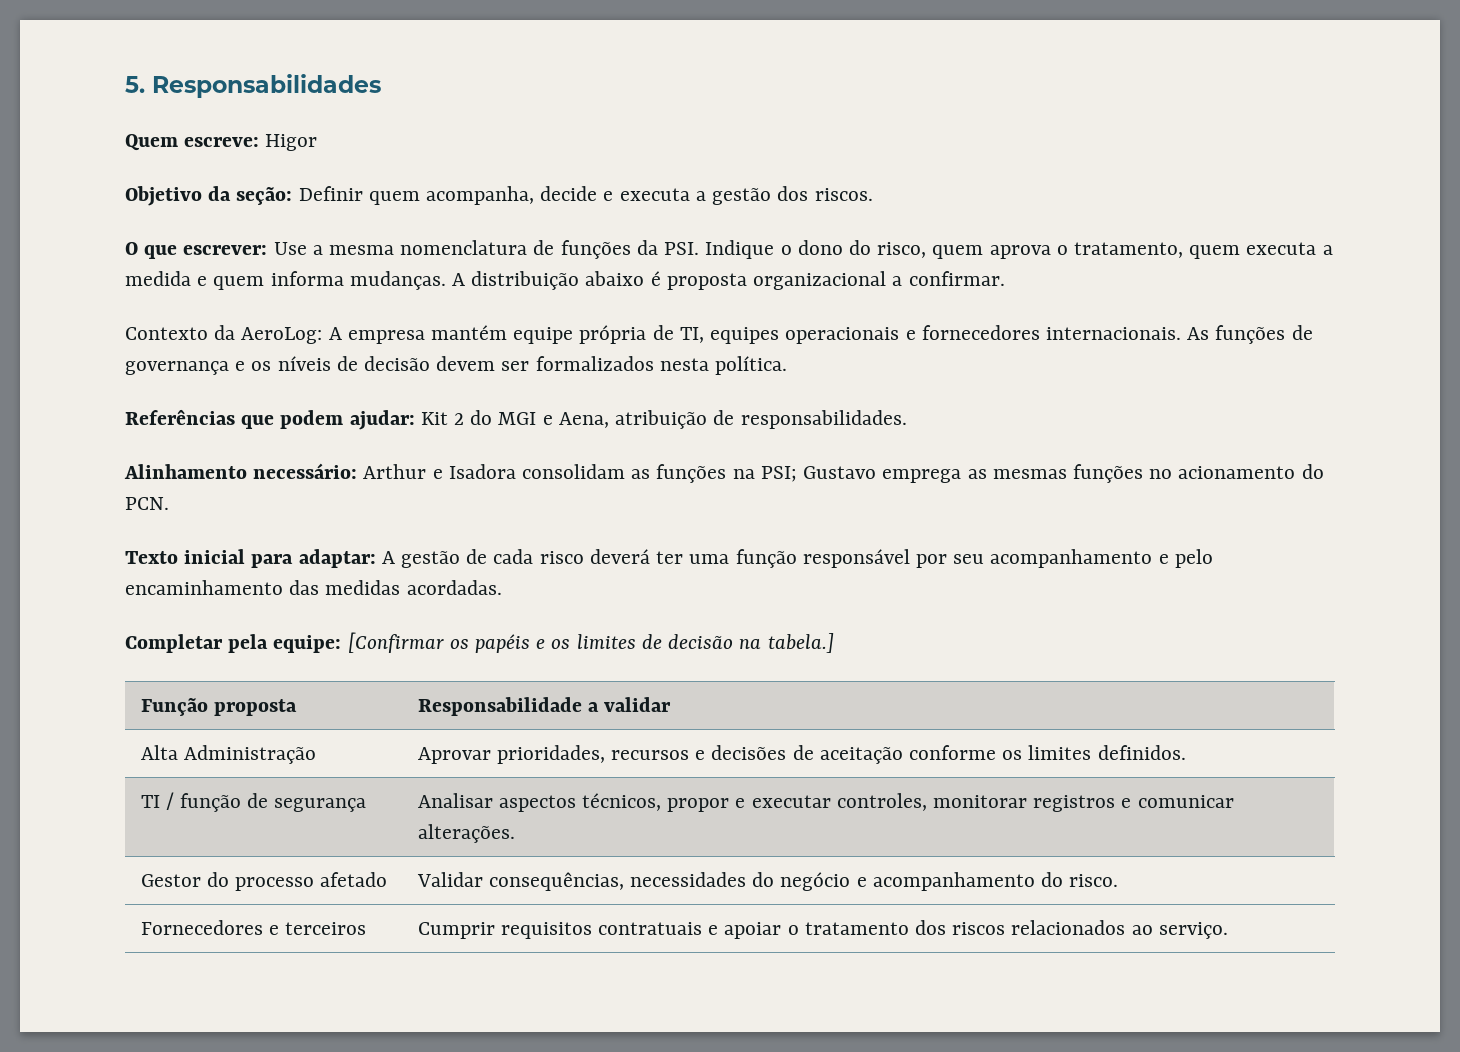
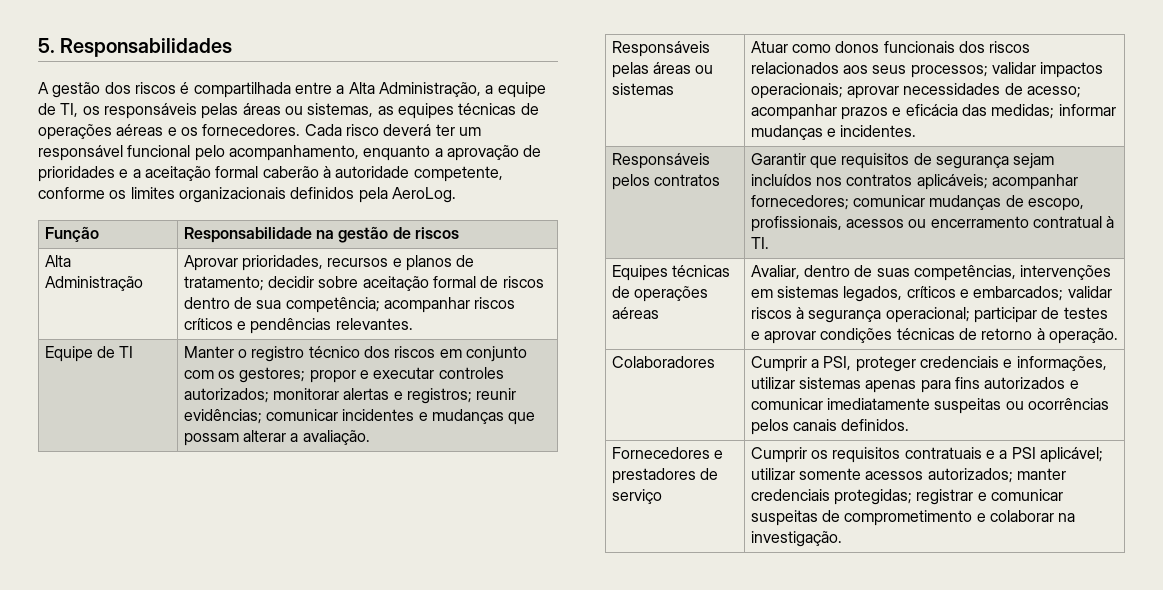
[125,134,318,151] [125,186,873,206] [125,240,1333,259] [125,271,1005,290] [125,325,1313,344] [125,356,788,375] [125,409,907,430] [124,463,1324,483] [125,497,169,510] [125,549,1213,568] [125,580,502,595] [125,632,834,653] Quem escreve: Higor // Objetivo da seção: Definir quem acompanha, decide e executa a gestão dos riscos. // O que escrever: Use a mesma nomenclatura de funções da PSI. Indique o dono do risco, quem aprova o tratamento, quem executa a medida e quem informa mudanças. A distribuição abaixo é proposta organizacional a confirmar. // Contexto da AeroLog: A empresa mantém equipe própria de TI, equipes operacionais e fornecedores internacionais. As funções de governança e os níveis de decisão devem ser formalizados nesta política. // Referências que podem ajudar: Kit 2 do MGI e Aena, atribuição de responsabilidades. // Alinhamento necessário: Arthur e Isadora consolidam as funções na PSI; Gustavo emprega as mesmas funções no acionamento do PCN. // Texto inicial para adaptar: A gestão de cada risco deverá ter uma função responsável por seu acompanhamento e pelo encaminhamento das medidas acordadas. // Completar pela equipe: [Confirmar os papéis e os limites de decisão na tabela.] -> [38,82,546,98] [38,103,539,119] [38,124,481,140] [38,145,542,161] [38,166,503,182] [38,187,456,203] A gestão dos riscos é compartilhada entre a Alta Administração, a equipe de TI, os responsáveis pelas áreas ou sistemas, as equipes técnicas de operações aéreas e os fornecedores. Cada risco deverá ter um responsável funcional pelo acompanhamento, enquanto a aprovação de prioridades e a aceitação formal caberão à autoridade competente, conforme os limites organizacionais definidos pela AeroLog.
[213,699,297,716] proposta -> (99, 234) none
[587,697,671,712] a validar -> [315,226,459,243] na gestão de riscos
[711,745,1186,764] [140,792,367,812] [417,793,1234,812] [417,824,515,843] [140,872,388,891] [416,872,1119,891] decisões de aceitação conforme os limites definidos. // TI / função de segurança | Analisar aspectos técnicos, propor e executar controles, monitorar registros e comunicar alterações. // Gestor do processo afetado | Validar consequências, necessidades do negócio e acompanhamento do risco. -> [405,255,475,271] [183,276,544,291] [183,297,516,313] [183,318,413,334] [44,346,134,362] [183,346,527,362] [183,367,504,383] [183,388,517,404] [183,409,536,425] [183,430,370,446] [611,41,710,57] [611,62,714,78] [611,83,674,95] [750,41,1031,53] [750,62,1104,78] [750,83,1081,99] [750,104,1116,120] [750,125,917,140] [611,153,710,169] [611,174,720,190] [750,153,1055,169] [750,174,1078,190] [750,195,1084,211] [750,216,1115,232] [750,237,769,249] [611,265,730,281] [611,286,708,302] [611,307,659,319] [750,265,1112,281] [750,286,1112,302] [750,307,1108,323] [750,328,1118,344] [611,356,715,368] [750,356,1107,372] [750,377,1079,393] [750,398,1109,414] [750,419,910,435] planos de tratamento; decidir sobre aceitação formal de riscos dentro de sua competência; acompanhar riscos críticos e pendências relevantes. // Equipe de TI | Manter o registro técnico dos riscos em conjunto com os gestores; propor e executar controles autorizados; monitorar alertas e registros; reunir evidências; comunicar incidentes e mudanças que possam alterar a avaliação. // Responsáveis pelas áreas ou sistemas | Atuar como donos funcionais dos riscos relacionados aos seus processos; validar impactos operacionais; aprovar necessidades de acesso; acompanhar prazos e eficácia das medidas; informar mudanças e incidentes. // Responsáveis pelos contratos | Garantir que requisitos de segurança sejam incluídos nos contratos aplicáveis; acompanhar fornecedores; comunicar mudanças de escopo, profissionais, acessos ou encerramento contratual à TI. // Equipes técnicas de operações aéreas | Avaliar, dentro de suas competências, intervenções em sistemas legados, críticos e embarcados; validar riscos à segurança operacional; participar de testes e aprovar condições técnicas de retorno à operação. // Colaboradores | Cumprir a PSI, proteger credenciais e informações, utilizar sistemas apenas para fins autorizados e comunicar imediatamente suspeitas ou ocorrências pelos canais definidos.
[284,922,366,935] [417,922,495,939] terceiros | Cumprir -> [611,468,718,484] [611,489,662,504] [750,447,828,463] prestadores de serviço | Cumprir os
[724,920,1228,939] apoiar o tratamento dos riscos relacionados ao serviço. -> [999,447,1103,463] [750,468,1066,483] [750,489,1063,505] [750,510,1076,526] [750,531,842,547] a PSI aplicável; utilizar somente acessos autorizados; manter credenciais protegidas; registrar e comunicar suspeitas de comprometimento e colaborar na investigação.

